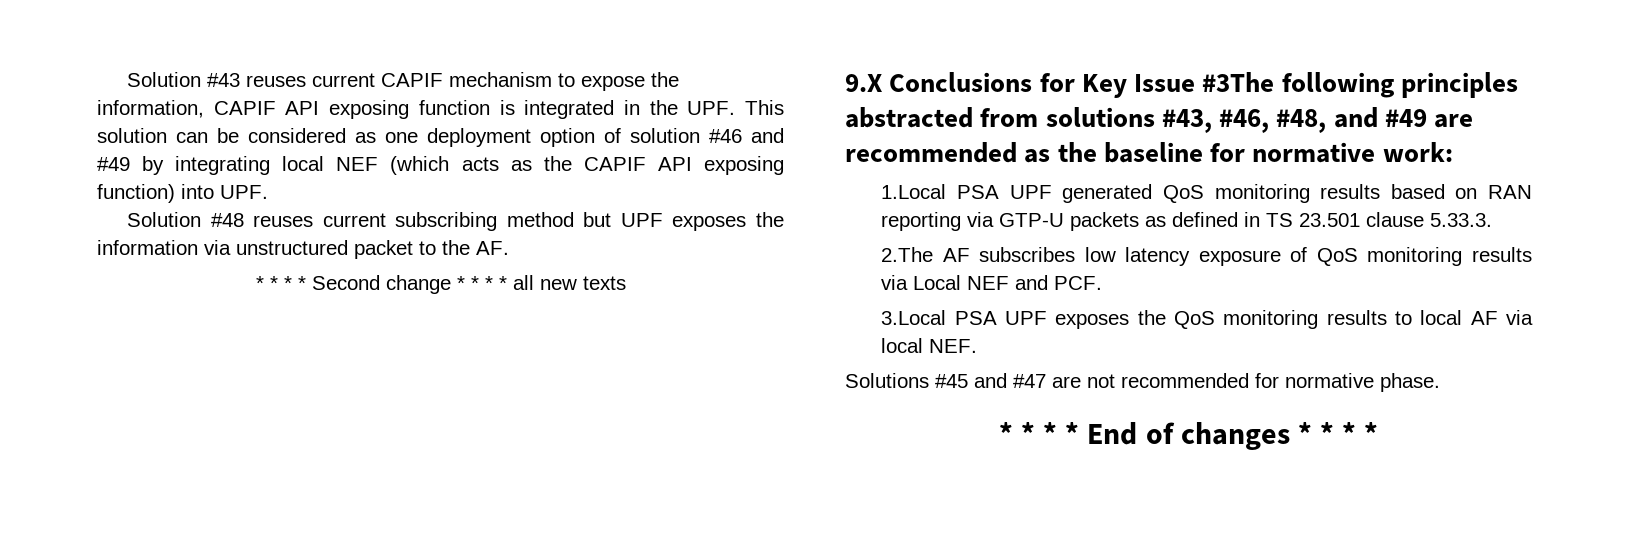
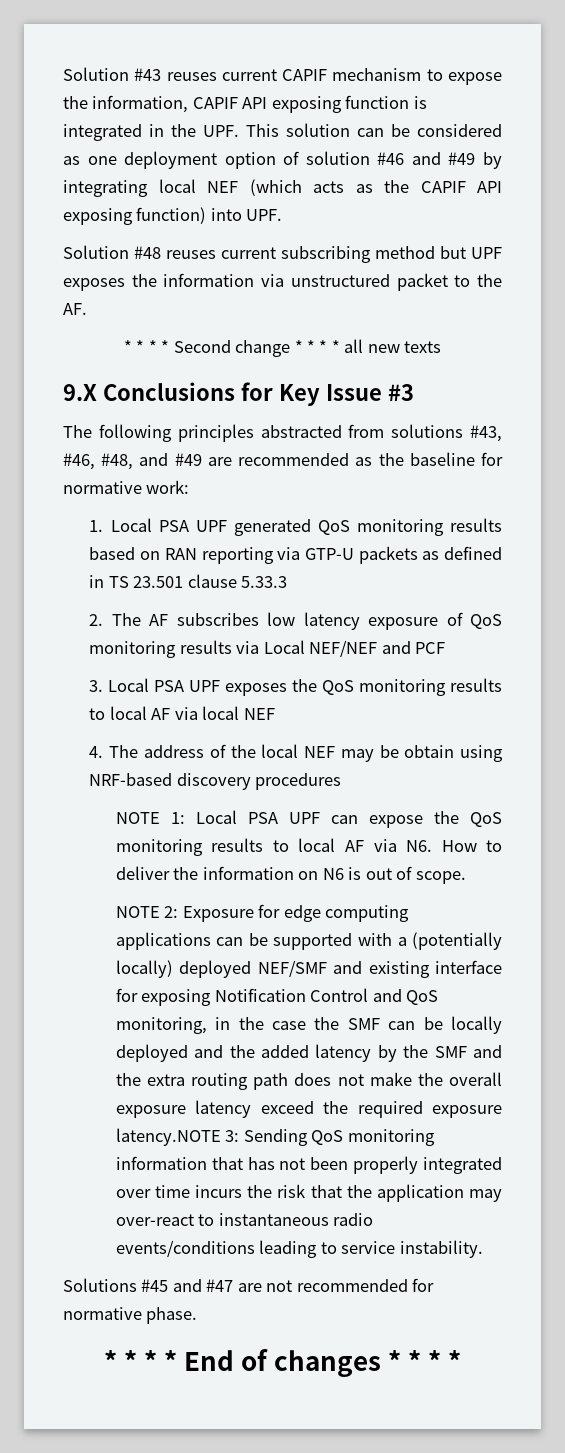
[1202,72,1275,92] #3The -> [387,384,414,401] [63,425,92,438] #3 // The
[881,184,947,199] 1.Local -> [89,518,152,532] 1. Local
[1430,213,1493,227] [881,247,934,262] 5.33.3. // 2.The -> [241,576,288,588] [89,613,141,626] 5.33.3 // 2. The
[967,275,1103,290] [881,310,947,325] NEF and PCF. // 3.Local -> [309,640,446,657] [89,678,150,692] NEF/NEF and PCF // 3. Local
[929,339,978,353] NEF. -> [243,708,275,720] [89,744,504,762] [89,773,342,790] [115,810,502,828] [115,838,502,856] [115,866,466,884] [115,904,410,922] [115,932,502,950] [115,960,502,978] [115,988,439,1006] [115,1016,502,1034] [115,1044,502,1062] [115,1072,502,1090] [115,1100,502,1118] [115,1128,435,1146] [115,1156,503,1174] [115,1184,502,1202] [115,1213,374,1226] [115,1240,483,1258] NEF // 4. The address of the local NEF may be obtain using NRF-based discovery procedures // NOTE 1: Local PSA UPF can expose the QoS monitoring results to local AF via N6. How to deliver the information on N6 is out of scope. // NOTE 2: Exposure for edge computing applications can be supported with a (potentially locally) deployed NEF/SMF and existing interface for exposing Notification Control and QoS monitoring, in the case the SMF can be locally deployed and the added latency by the SMF and the extra routing path does not make the overall exposure latency exceed the required exposure latency.NOTE 3: Sending QoS monitoring information that has not been properly integrated over time incurs the risk that the application may over-react to instantaneous radio events/conditions leading to service instability.

